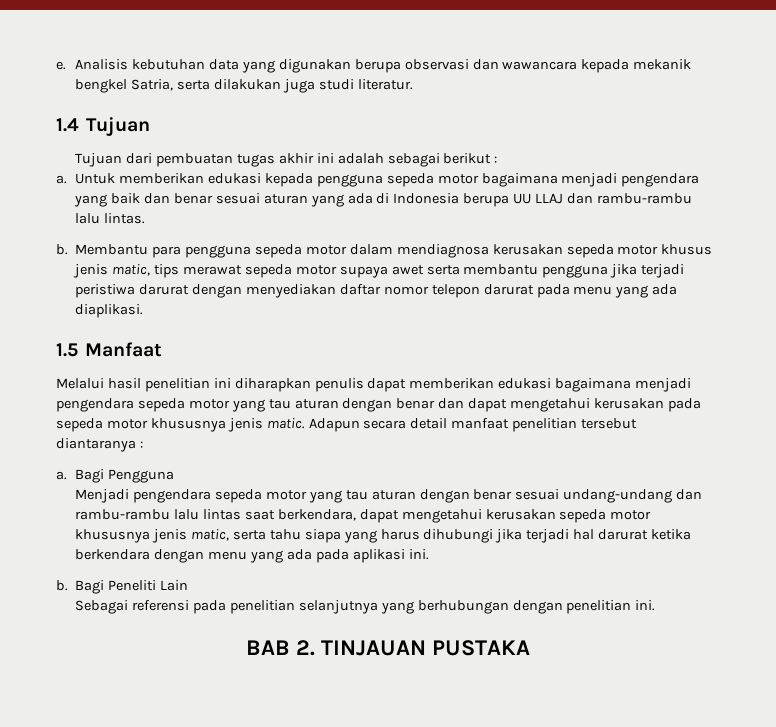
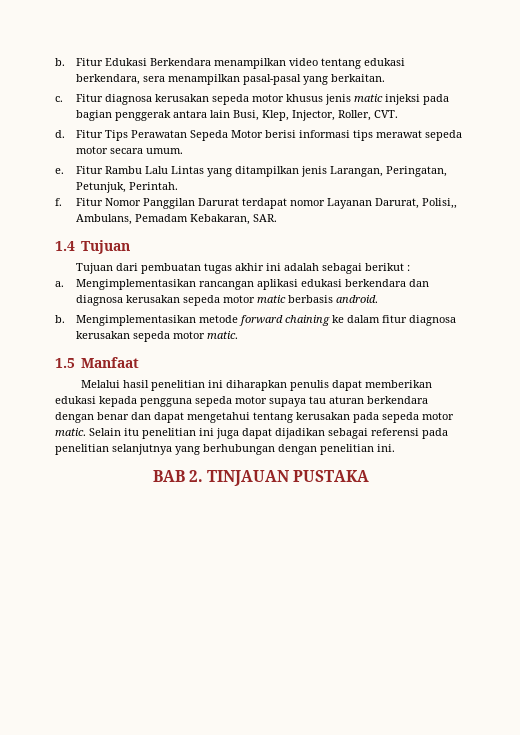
[56,59,692,73] [75,79,413,93] e. Analisis kebutuhan data yang digunakan berupa observasi dan wawancara kepada mekanik bengkel Satria, serta dilakukan juga studi literatur. -> [55,58,406,69] [76,74,386,85] [55,94,450,105] [76,110,399,121] [55,130,463,141] [76,146,184,154] [55,166,448,177] [76,182,179,193] [55,198,458,209] [76,214,278,225] b. Fitur Edukasi Berkendara menampilkan video tentang edukasi berkendara, sera menampilkan pasal-pasal yang berkaitan. // c. Fitur diagnosa kerusakan sepeda motor khusus jenis matic injeksi pada bagian penggerak antara lain Busi, Klep, Injector, Roller, CVT. // d. Fitur Tips Perawatan Sepeda Motor berisi informasi tips merawat sepeda motor secara umum. // e. Fitur Rambu Lalu Lintas yang ditampilkan jenis Larangan, Peringatan, Petunjuk, Perintah. // f. Fitur Nomor Panggilan Darurat terdapat nomor Layanan Darurat, Polisi,, Ambulans, Pemadam Kebakaran, SAR.
[75,173,700,187] [74,193,692,207] [75,213,146,224] [56,244,713,258] [73,264,685,278] [75,284,678,298] [75,304,144,318] Untuk memberikan edukasi kepada pengguna sepeda motor bagaimana menjadi pengendara yang baik dan benar sesuai aturan yang ada di Indonesia berupa UU LLAJ dan rambu-rambu lalu lintas. // b. Membantu para pengguna sepeda motor dalam mendiagnosa kerusakan sepeda motor khusus jenis matic, tips merawat sepeda motor supaya awet serta membantu pengguna jika terjadi peristiwa darurat dengan menyediakan daftar nomor telepon darurat pada menu yang ada diaplikasi. -> [76,279,430,290] [76,295,379,306] [55,315,457,326] [76,331,239,342] Mengimplementasikan rancangan aplikasi edukasi berkendara dan diagnosa kerusakan sepeda motor matic berbasis android. // b. Mengimplementasikan metode forward chaining ke dalam fitur diagnosa kerusakan sepeda motor matic.
[555,378,692,392] [56,398,339,412] bagaimana menjadi pengendara sepeda motor yang tau aturan -> [99,396,428,407] kepada pengguna sepeda motor supaya tau aturan berkendara
(591, 405) none -> [253,412,293,423] tentang
[150,418,638,432] [56,438,143,452] [56,469,175,483] [75,489,703,503] [75,509,652,523] [75,529,692,543] [75,549,429,563] [56,580,189,594] [75,600,129,614] khususnya jenis matic. Adapun secara detail manfaat penelitian tersebut diantaranya : // a. Bagi Pengguna // Menjadi pengendara sepeda motor yang tau aturan dengan benar sesuai undang-undang dan rambu-rambu lalu lintas saat berkendara, dapat mengetahui kerusakan sepeda motor khususnya jenis matic, serta tahu siapa yang harus dihubungi jika terjadi hal darurat ketika berkendara dengan menu yang ada pada aplikasi ini. // b. Bagi Peneliti Lain // Sebagai -> [55,428,368,439] matic. Selain itu penelitian ini juga dapat dijadikan sebagai

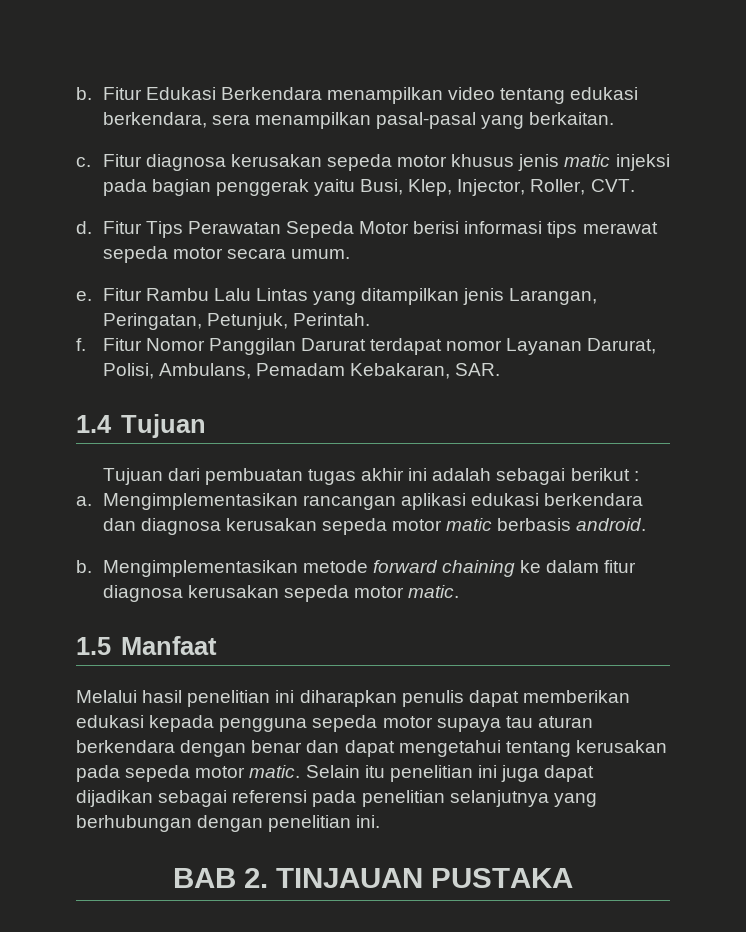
[173,110,231,118] antara lain -> [313,179,355,196] yaitu
[422,198,458,209] Polisi,, -> [102,363,154,379] Polisi,

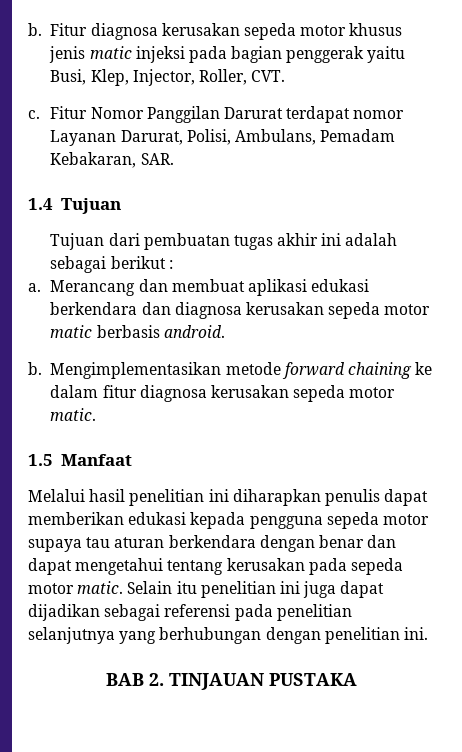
[145,87,639,104] [102,112,615,129] [76,154,142,167] Edukasi Berkendara menampilkan video tentang edukasi berkendara, sera menampilkan pasal-pasal yang berkaitan. // c. Fitur -> (88, 29) none
[76,221,658,238] [102,246,350,263] [76,288,598,305] [102,313,370,330] [76,338,86,351] d. Fitur Tips Perawatan Sepeda Motor berisi informasi tips merawat sepeda motor secara umum. // e. Fitur Rambu Lalu Lintas yang ditampilkan jenis Larangan, Peringatan, Petunjuk, Perintah. // f. -> [28,110,40,119] c.
[102,493,396,510] Mengimplementasikan rancangan -> [50,279,245,296] Merancang dan membuat

